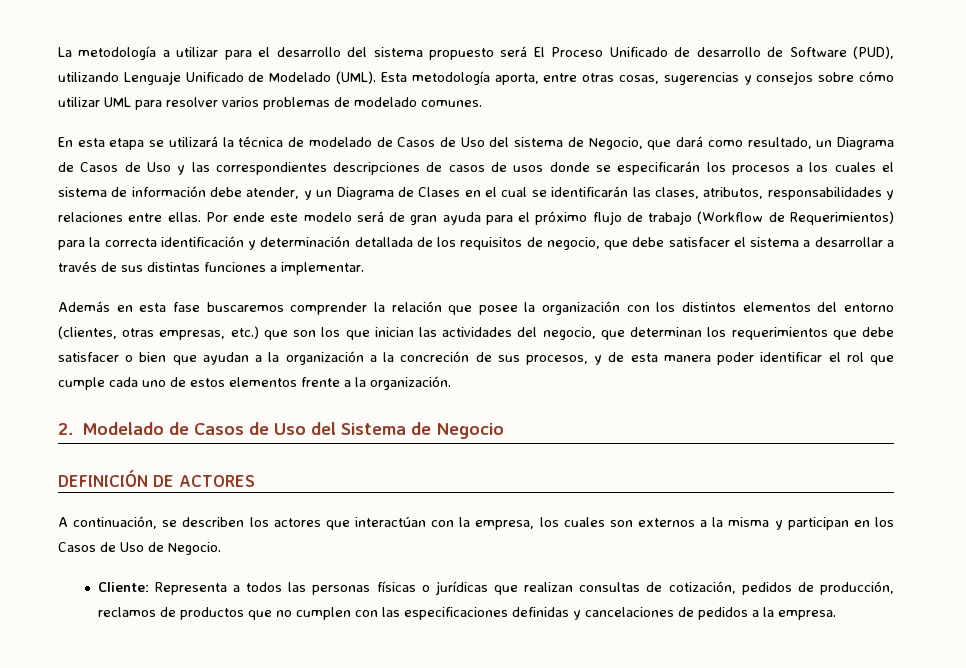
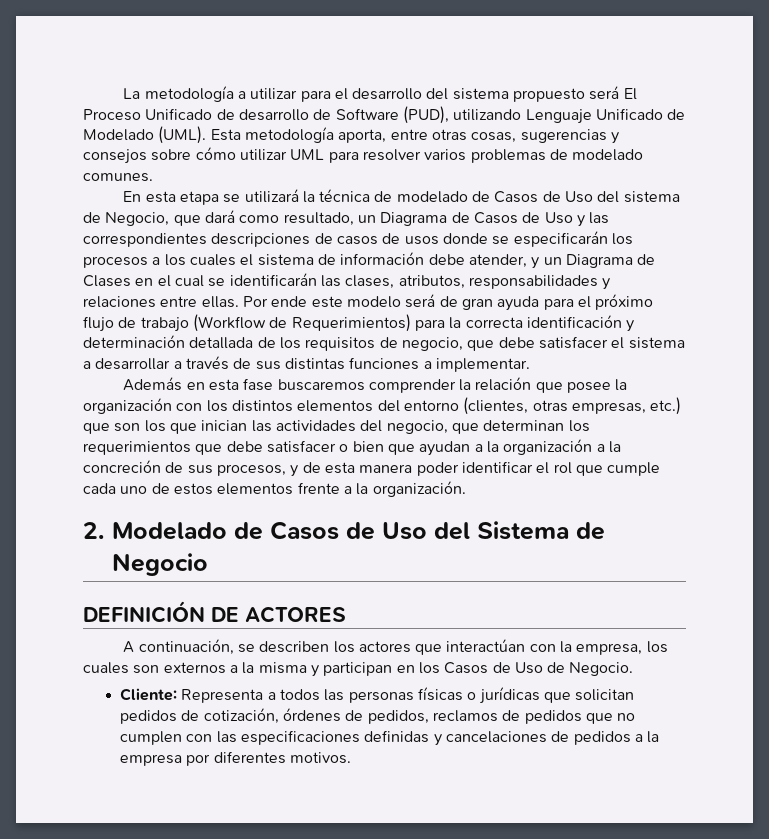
[524,581,895,595] realizan consultas de cotización, pedidos de producción, -> [575,689,635,701] [120,708,429,724] solicitan pedidos de cotización, órdenes de pedidos,
[179,607,244,620] productos -> [524,710,582,724] pedidos
[777,610,836,620] empresa. -> [120,751,352,766] empresa por diferentes motivos.

